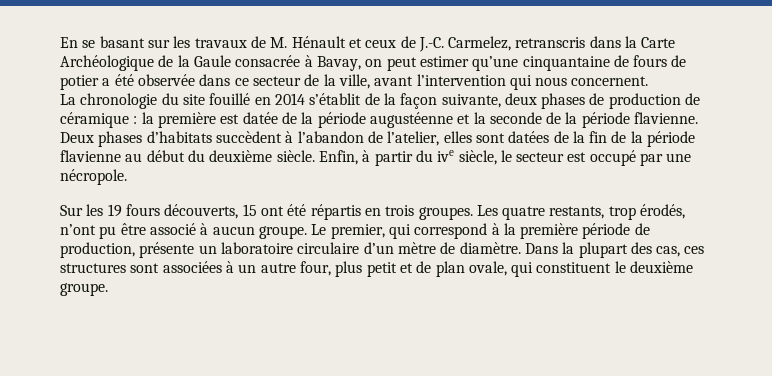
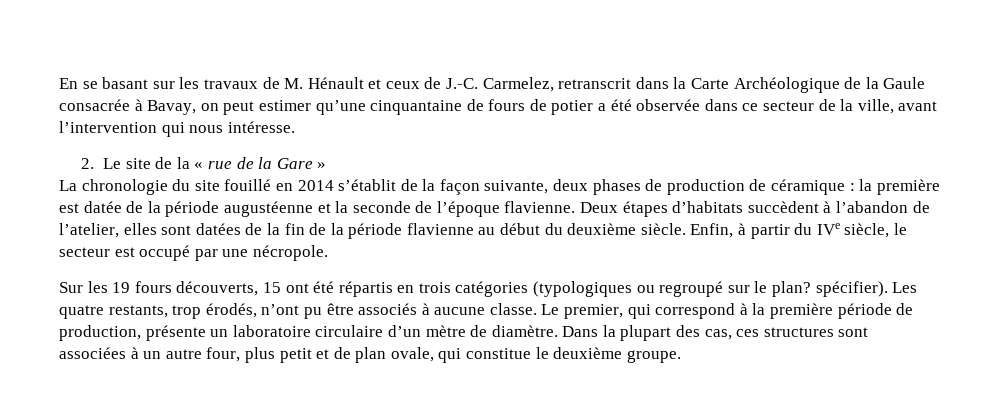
[515,37,586,48] retranscris -> [558,78,632,89] retranscrit
[571,76,649,86] concernent. -> [227,121,295,133] [81,157,327,169] intéresse. // 2. Le site de la « rue de la Gare »
[565,112,630,128] la période -> [436,201,500,217] l’époque
[98,131,143,147] phases -> [622,201,668,217] étapes
[437,150,455,162] ive -> [816,223,840,235] IVe
[418,207,473,220] groupes. -> [455,281,888,297] catégories (typologiques ou regroupé sur le plan? spécifier).
[149,223,307,239] associé à aucun groupe. -> [358,303,537,315] associés à aucune classe.
[536,262,612,273] constituent -> [466,348,532,359] constitue

